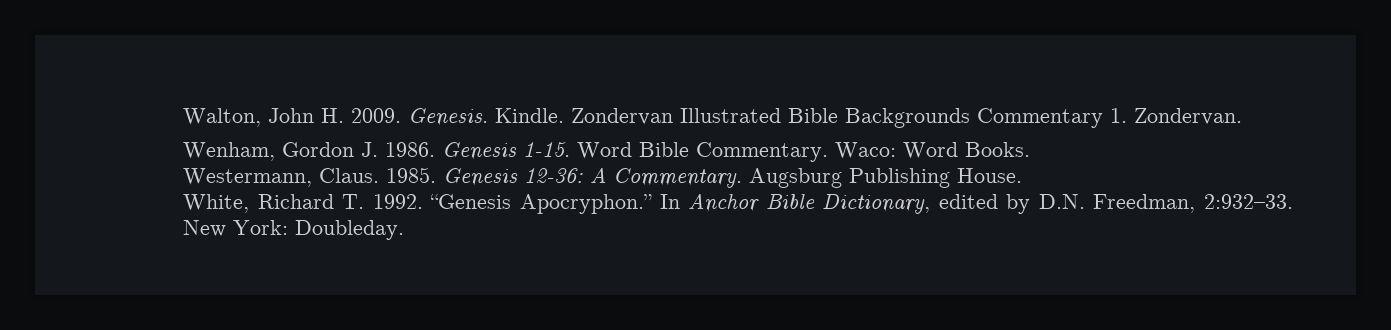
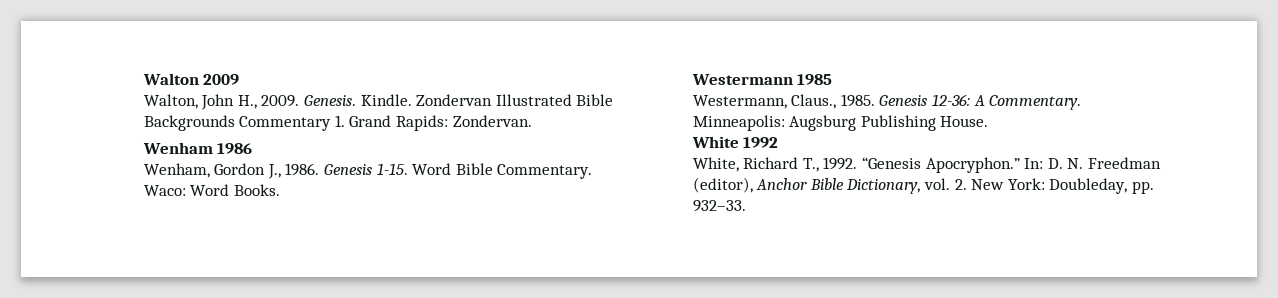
(183, 117) none -> [142,73,240,85] Walton 2009 //
[321,108,345,123] H. -> [237,95,257,109] H.,
(1128, 115) none -> [349,115,449,131] Grand Rapids:
(1243, 116) none -> [142,142,253,154] // Wenham 1986
[361,142,379,157] J. -> [267,164,281,179] J.,
(1031, 149) none -> [691,74,833,85] // Westermann 1985
[319,168,380,183] Claus. -> [791,94,837,109] Claus.,
(743, 178) none -> [692,115,785,131] Minneapolis:
(1023, 175) none -> [691,136,779,148] // White 1992
[342,194,365,209] T. -> [802,158,819,172] T.,
[659,193,1293,214] [183,220,405,240] In Anchor Bible Dictionary, edited by D.N. Freedman, 2:932–33. New York: Doubleday. -> [1024,157,1161,169] [692,177,1154,194] [692,200,746,212] In: D. N. Freedman (editor), Anchor Bible Dictionary, vol. 2. New York: Doubleday, pp. 932–33.

